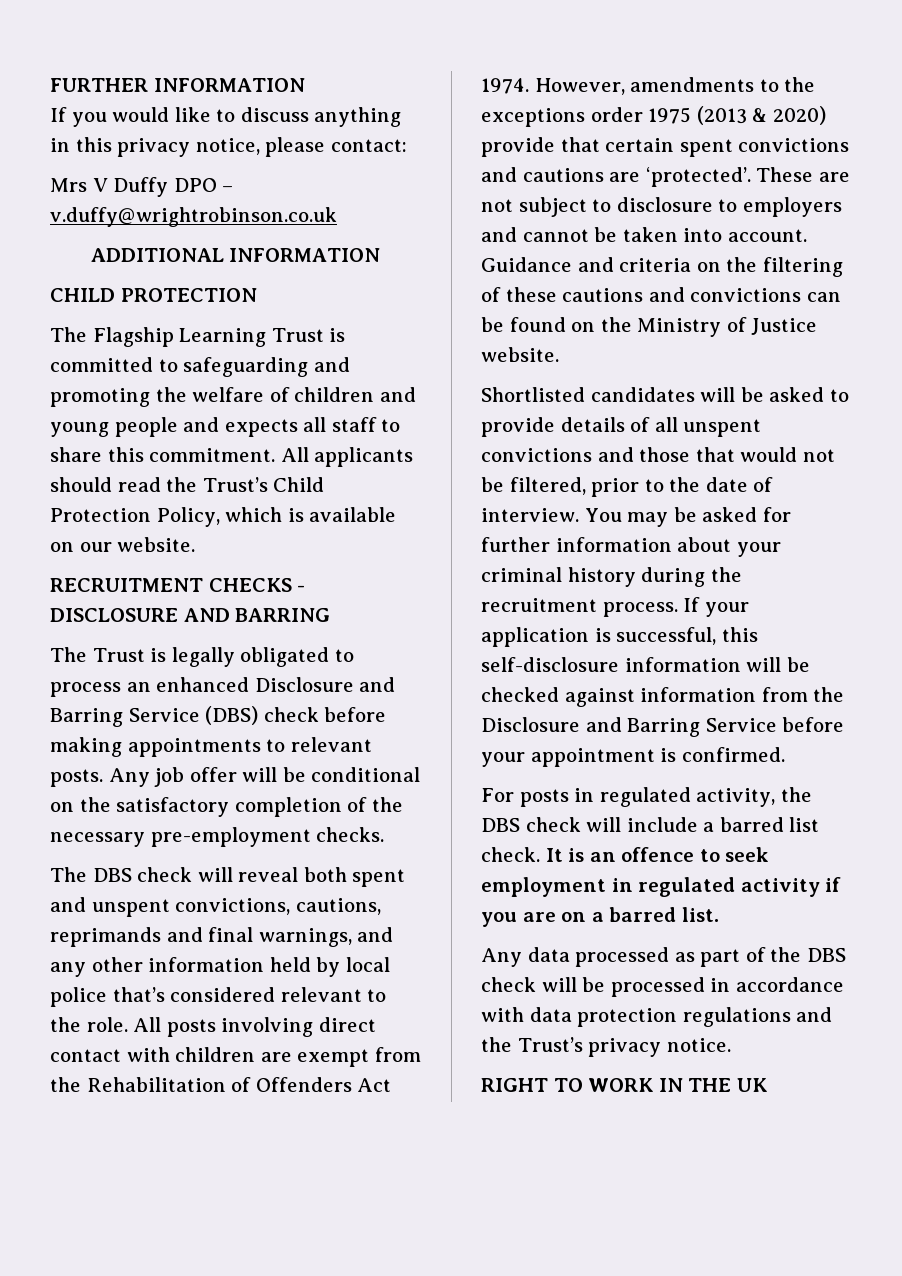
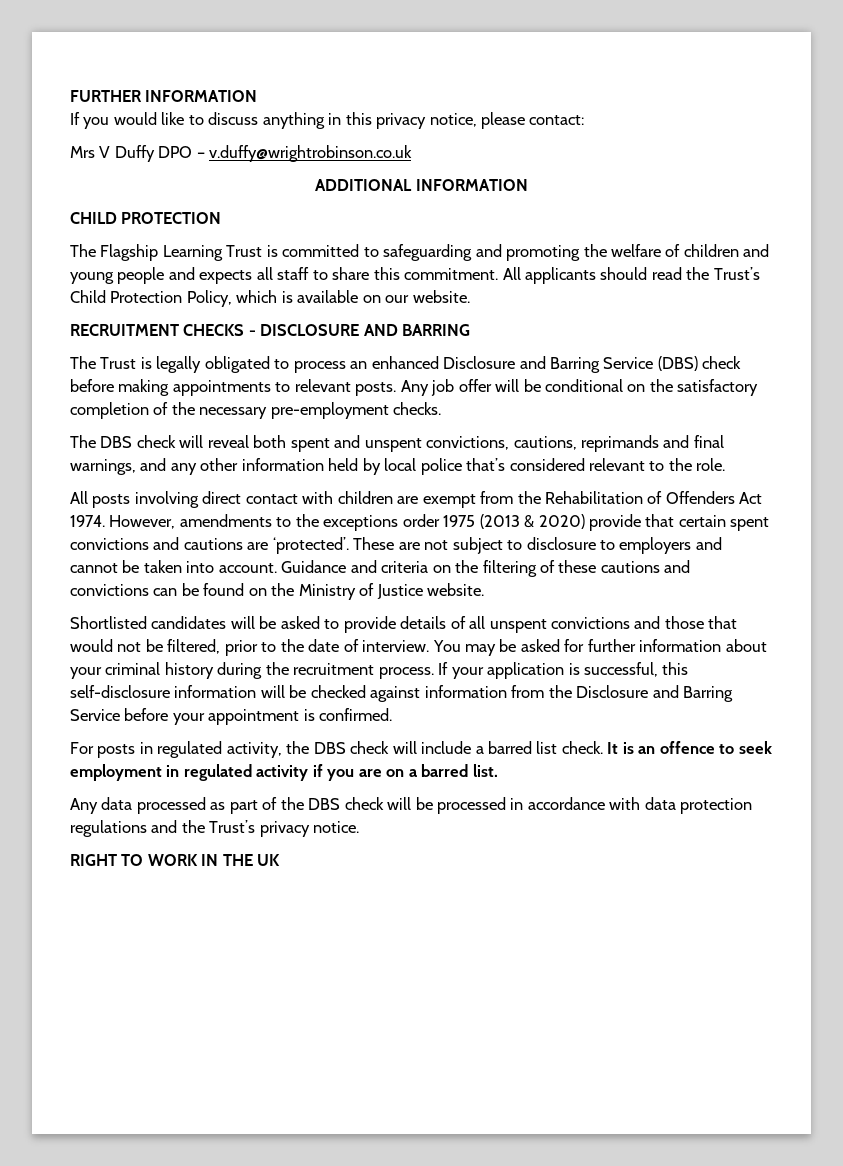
(128, 1024) none -> (726, 464) //

